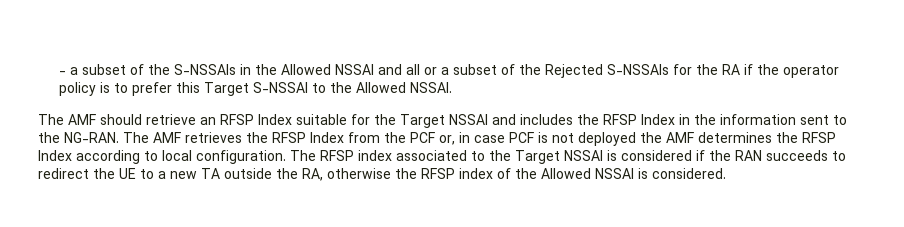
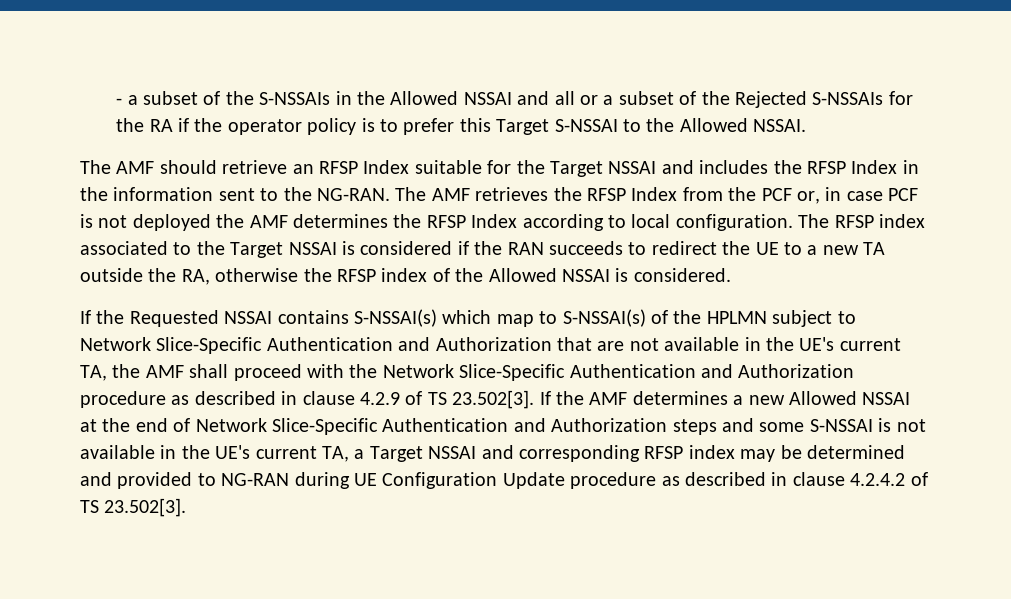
(726, 173) none -> [80,309,856,327] [80,337,901,354] [80,364,855,381] [80,390,911,409] [80,418,926,435] [80,445,905,462] [80,472,928,489] [80,498,187,517] // If the Requested NSSAI contains S-NSSAI(s) which map to S-NSSAI(s) of the HPLMN subject to Network Slice-Specific Authentication and Authorization that are not available in the UE's current TA, the AMF shall proceed with the Network Slice-Specific Authentication and Authorization procedure as described in clause 4.2.9 of TS 23.502[3]. If the AMF determines a new Allowed NSSAI at the end of Network Slice-Specific Authentication and Authorization steps and some S-NSSAI is not available in the UE's current TA, a Target NSSAI and corresponding RFSP index may be determined and provided to NG-RAN during UE Configuration Update procedure as described in clause 4.2.4.2 of TS 23.502[3].

